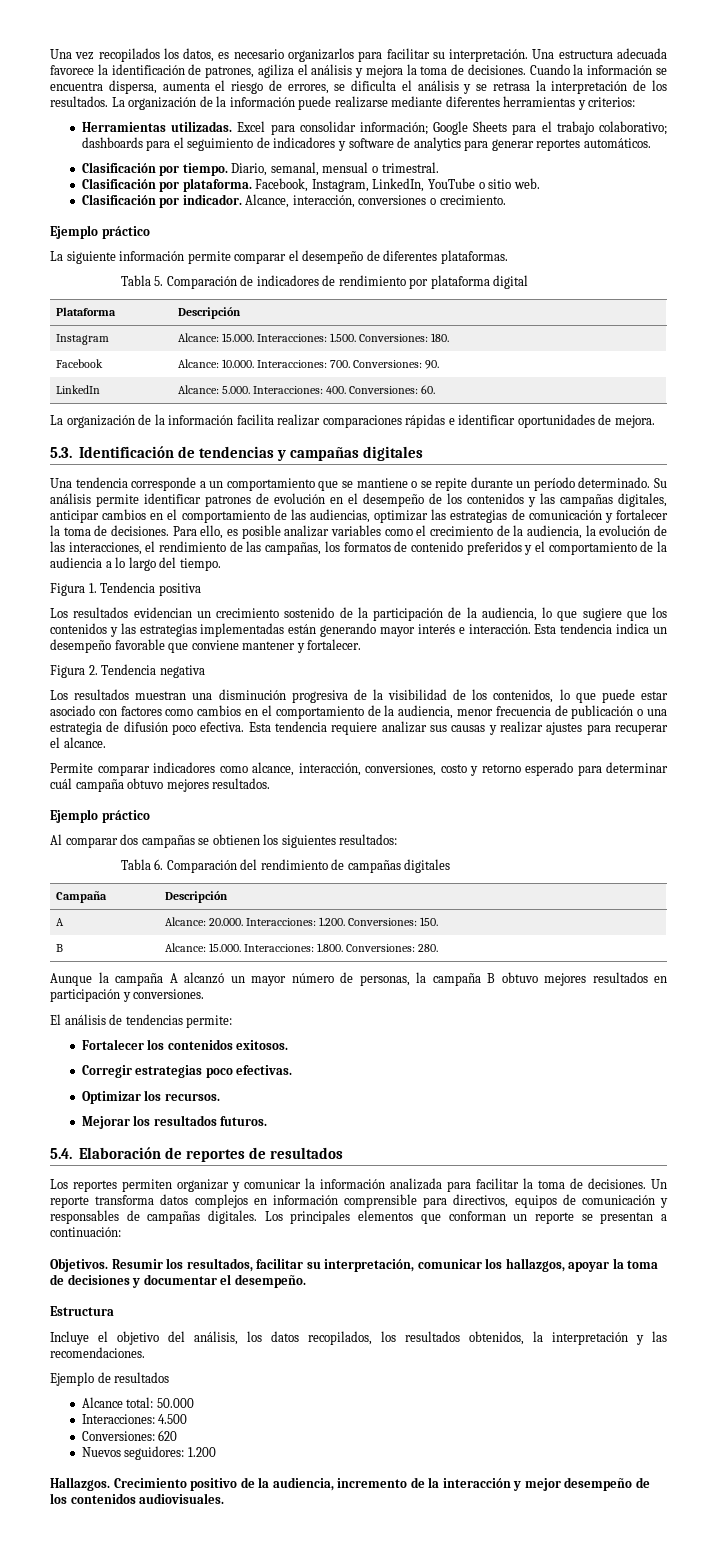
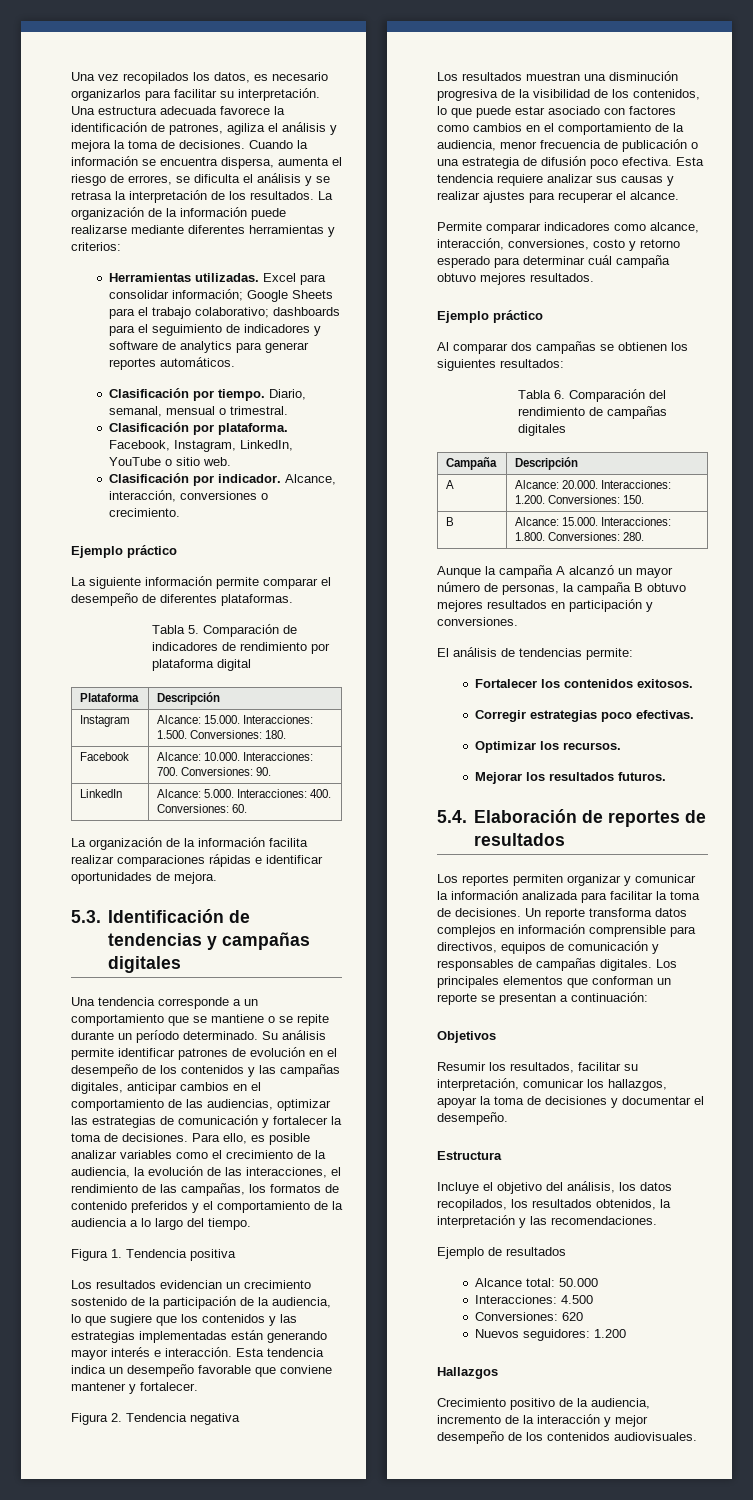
[50,1258,108,1272] Objetivos. -> [437,1031,496,1043] Objetivos //
[50,1477,110,1491] Hallazgos. -> [437,1367,498,1379] Hallazgos //

